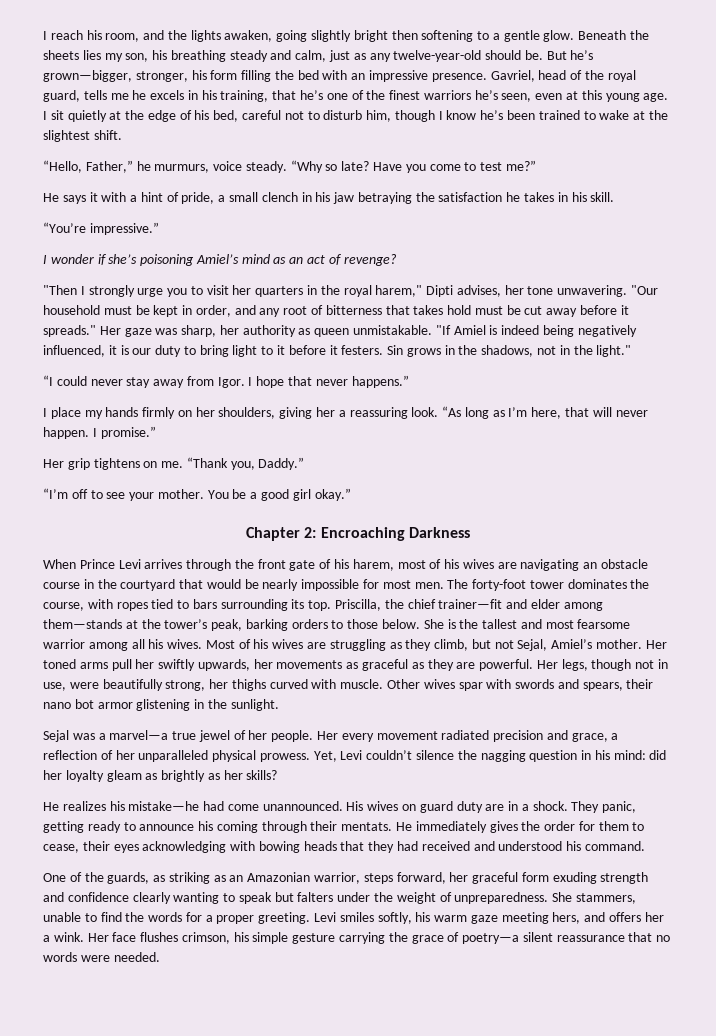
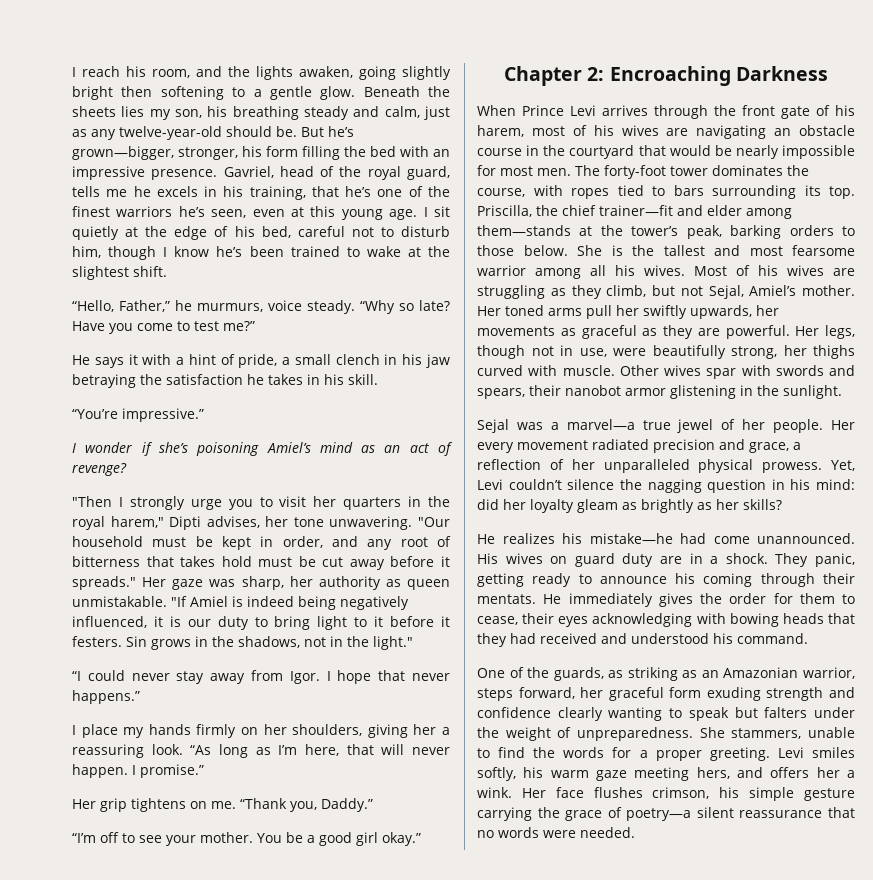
[43,699,94,709] nano bot -> [565,385,621,396] nanobot

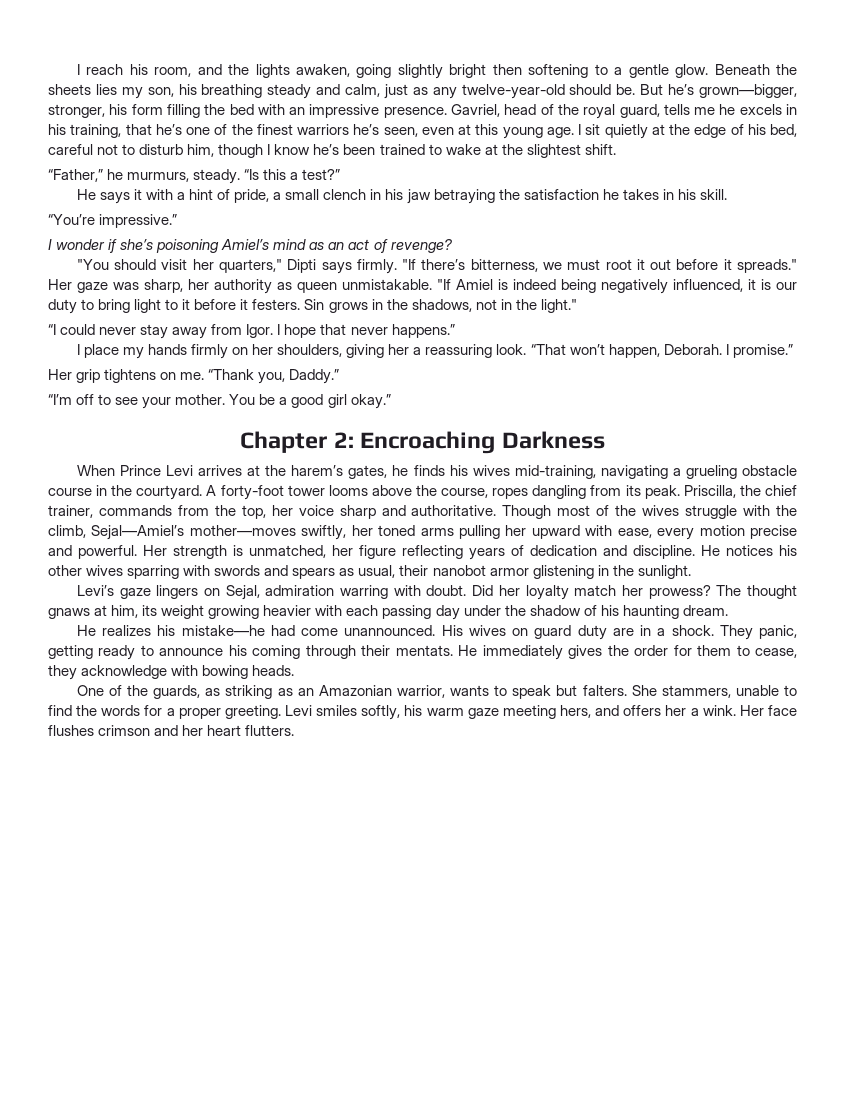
[72,300,450,314] [72,321,255,334] “Hello, Father,” he murmurs, voice steady. “Why so late? Have you come to test me?” -> [48,169,341,184] “Father,” he murmurs, steady. “Is this a test?”
[72,496,450,510] [72,516,450,530] [72,536,451,550] [72,556,385,570] "Then I strongly urge you to visit her quarters in the royal harem," Dipti advises, her tone unwavering. "Our household must be kept in order, and any root of bitterness that takes hold must be cut away -> [76,259,672,274] "You should visit her quarters," Dipti says firmly. "If there’s bitterness, we must root it out
[190,744,451,758] [72,764,128,778] “As long as I’m here, that will never happen. -> [530,344,722,358] “That won’t happen, Deborah.
[654,105,855,119] [477,125,855,139] [477,145,855,159] [477,165,809,179] [477,185,855,199] [477,205,792,219] [477,225,855,239] [477,245,855,256] [477,265,855,279] [477,285,855,299] [477,305,779,319] [477,325,855,339] [477,345,855,359] [477,365,855,379] [477,388,525,399] through the front gate of his harem, most of his wives are navigating an obstacle course in the courtyard that would be nearly impossible for most men. The forty-foot tower dominates the course, with ropes tied to bars surrounding its top. Priscilla, the chief trainer—fit and elder among them—stands at the tower’s peak, barking orders to those below. She is the tallest and most fearsome warrior among all his wives. Most of his wives are struggling as they climb, but not Sejal, Amiel’s mother. Her toned arms pull her swiftly upwards, her movements as graceful as they are powerful. Her legs, though not in use, were beautifully strong, her thighs curved with muscle. Other wives spar with swords and spears, -> [247,465,797,479] [48,485,797,500] [48,505,798,519] [48,525,798,540] [48,545,797,560] [48,565,396,579] at the harem’s gates, he finds his wives mid-training, navigating a grueling obstacle course in the courtyard. A forty-foot tower looms above the course, ropes dangling from its peak. Priscilla, the chief trainer, commands from the top, her voice sharp and authoritative. Though most of the wives struggle with the climb, Sejal—Amiel’s mother—moves swiftly, her toned arms pulling her upward with ease, every motion precise and powerful. Her strength is unmatched, her figure reflecting years of dedication and discipline. He notices his other wives sparring with swords and spears as usual,
[477,419,855,433] [477,439,801,453] [477,459,855,473] [477,479,855,493] [477,499,782,513] Sejal was a marvel—a true jewel of her people. Her every movement radiated precision and grace, a reflection of her unparalleled physical prowess. Yet, Levi couldn’t silence the nagging question in his mind: did her loyalty gleam as brightly as her skills? -> [76,585,797,600] [48,605,728,620] Levi’s gaze lingers on Sejal, admiration warring with doubt. Did her loyalty match her prowess? The thought gnaws at him, its weight growing heavier with each passing day under the shadow of his haunting dream.
[522,613,855,627] [477,633,808,647] their eyes acknowledging with bowing heads that they had received and understood his command. -> [48,665,295,680] they acknowledge with bowing heads.
[477,687,855,701] [477,707,855,721] [477,727,693,741] steps forward, her graceful form exuding strength and confidence clearly wanting to speak but falters under the weight of unpreparedness. -> [450,685,627,699] wants to speak but falters.
[652,787,855,801] [477,807,855,821] [477,827,635,838] crimson, his simple gesture carrying the grace of poetry—a silent reassurance that no words were needed. -> [98,725,295,736] crimson and her heart flutters.

